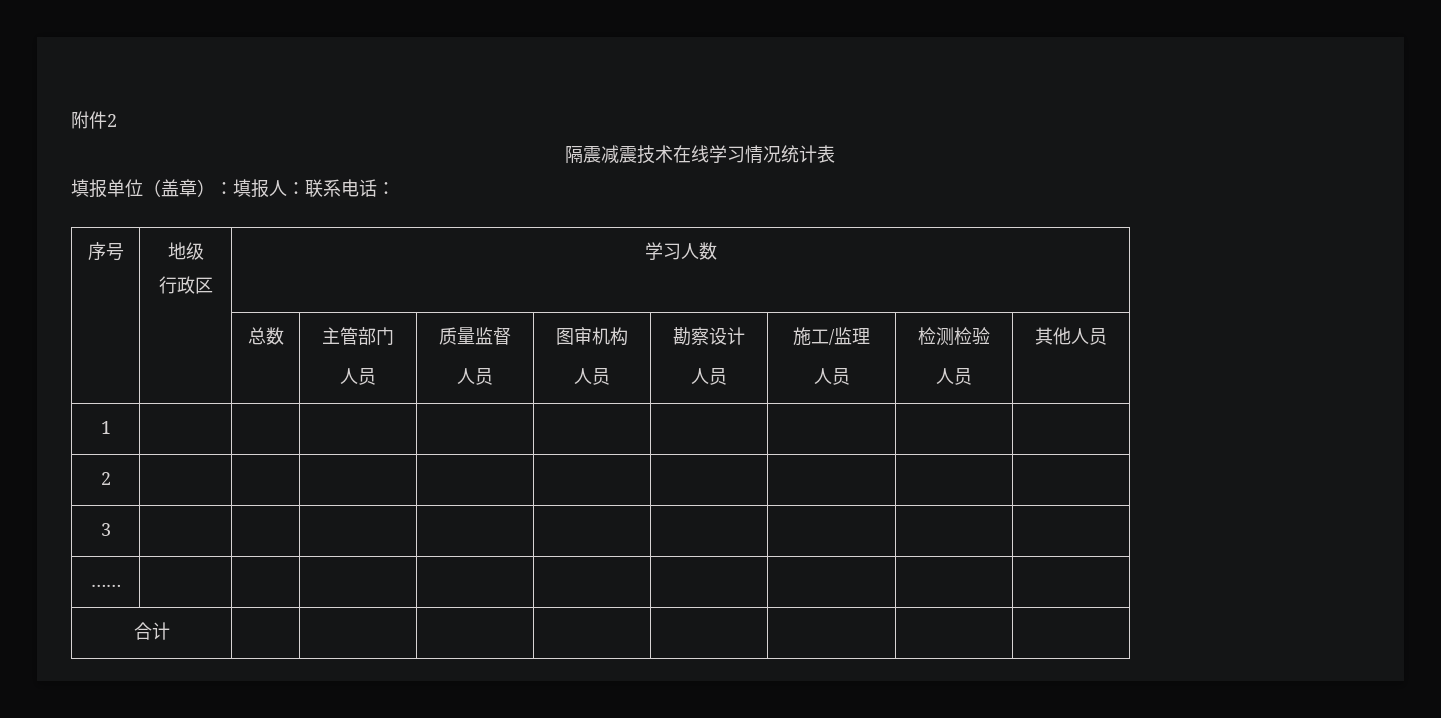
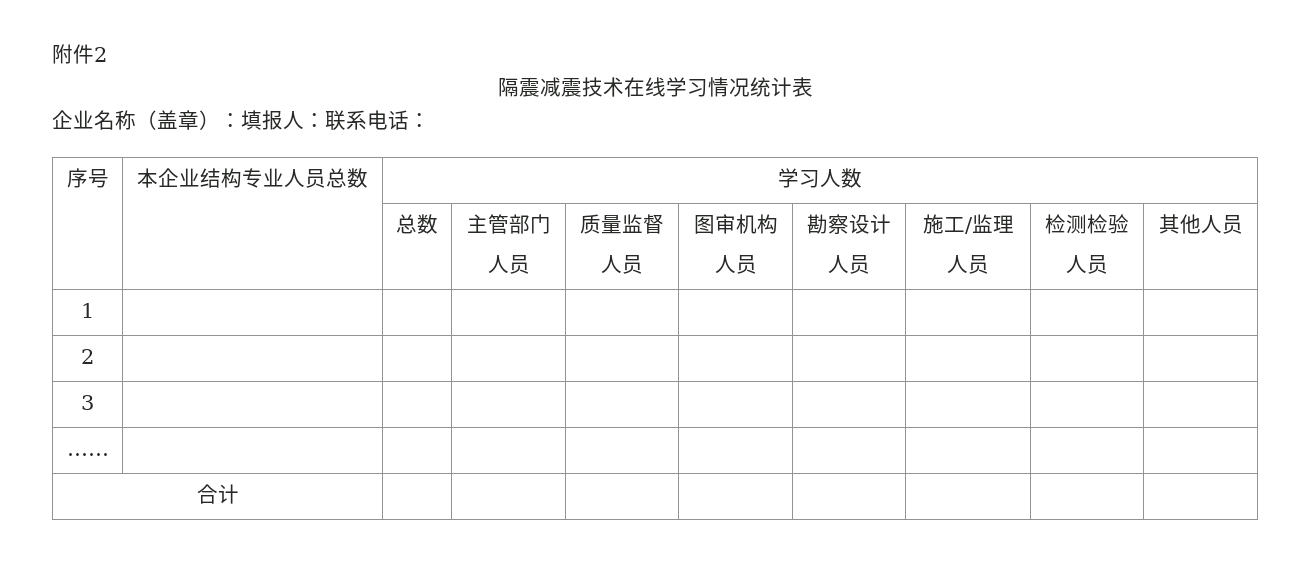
[71,179,143,198] 填报单位 -> [52,110,136,130] 企业名称
[167,242,204,260] [158,276,213,294] 地级 // 行政区 -> [137,168,369,188] 本企业结构专业人员总数

